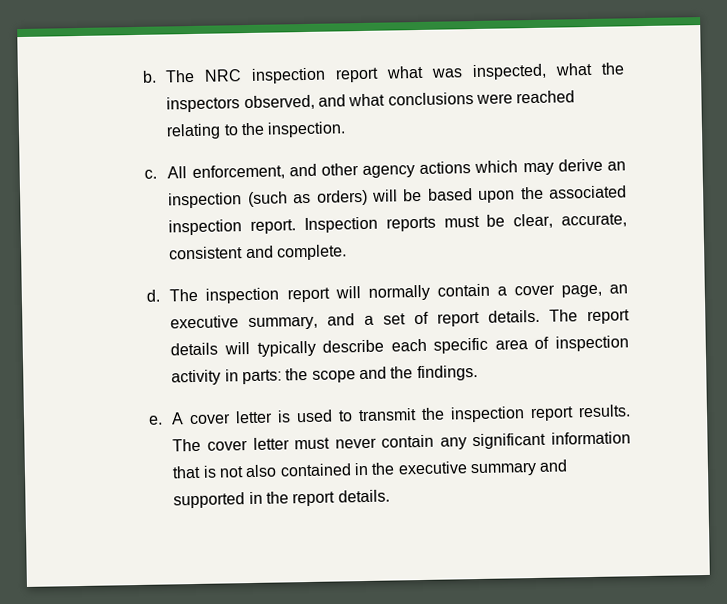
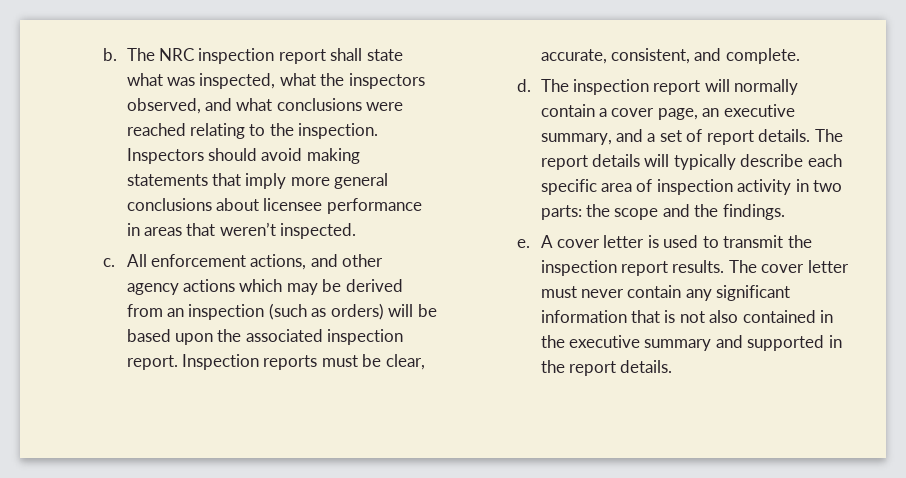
(380, 75) none -> [330,48,403,61] shall state
(347, 129) none -> [126,148,360,164] [126,173,389,189] [126,198,422,214] [126,222,357,239] Inspectors should avoid making statements that imply more general conclusions about licensee performance in areas that weren’t inspected.
[191,164,285,181] enforcement, -> [150,254,307,270] enforcement actions,
[557,158,603,172] derive -> [322,279,403,292] [126,304,163,317] be derived from
[169,246,244,260] consistent -> [610,48,690,64] consistent,
(239, 375) none -> [813,180,843,192] two

